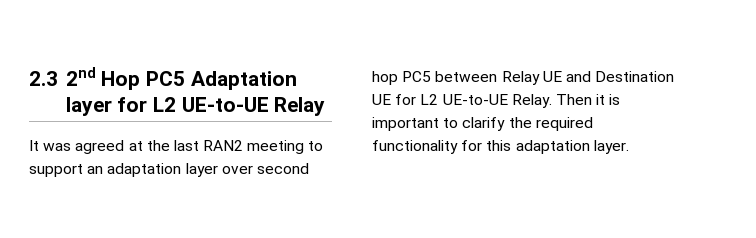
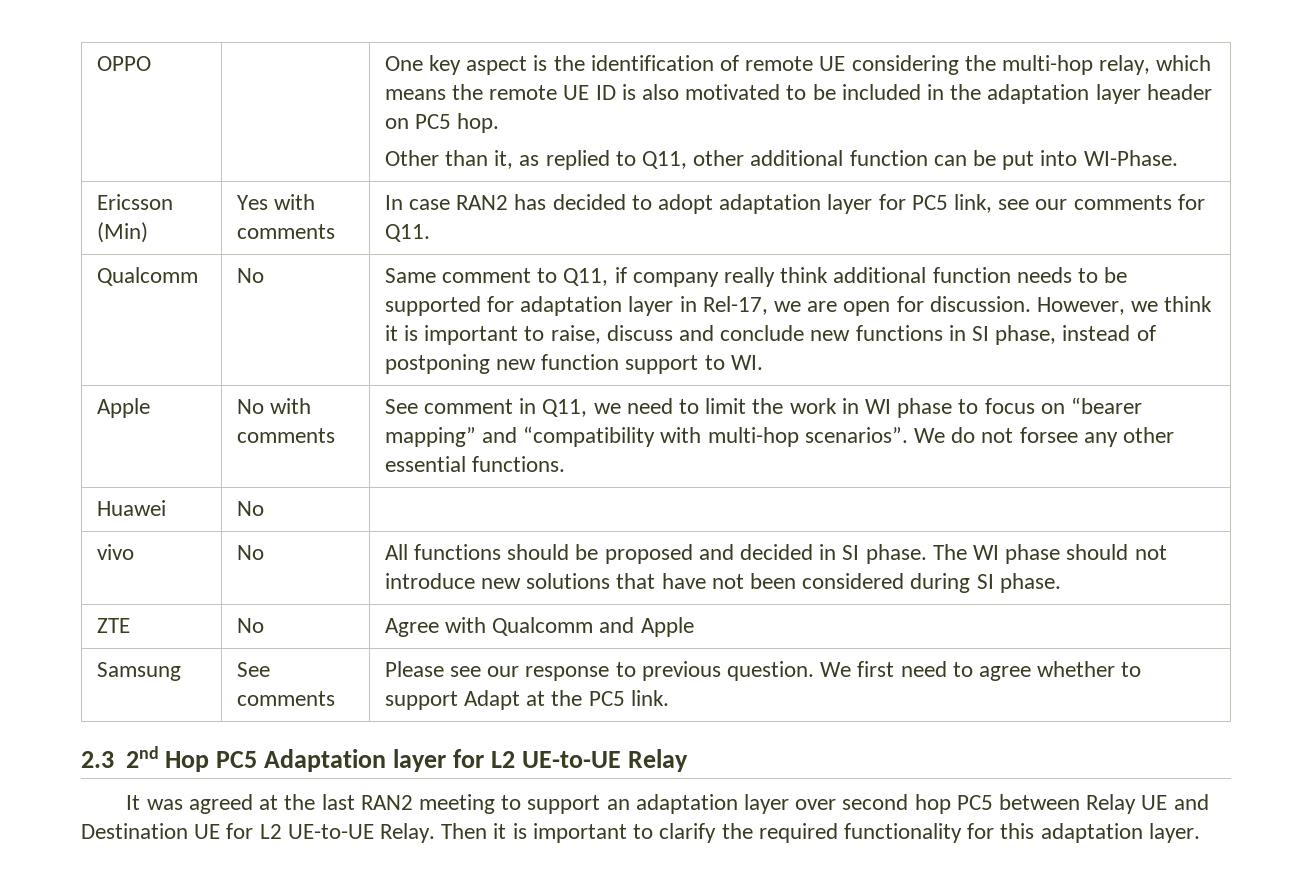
(29, 78) none -> [96,56,151,71] [384,55,1212,75] [384,84,1212,104] [384,113,500,133] [384,150,1178,170] [96,194,173,210] [96,222,148,243] [236,194,315,210] [236,224,335,239] [384,194,1205,214] [384,224,430,242] [96,267,198,286] [236,268,264,283] [384,267,1128,287] [384,296,1213,316] [384,325,1156,345] [384,354,763,374] [96,398,150,418] [236,398,311,414] [236,428,335,443] [384,397,1143,418] [384,426,1175,447] [384,456,565,472] [96,500,166,516] [236,501,264,516] [96,544,134,560] [236,545,264,560] [384,544,1167,564] [384,573,1061,593] [96,618,130,633] [236,618,264,633] [384,617,694,637] [96,662,181,681] [236,662,270,677] [236,691,335,706] [384,661,1142,681] [384,690,669,710] OPPO | | One key aspect is the identification of remote UE considering the multi-hop relay, which means the remote UE ID is also motivated to be included in the adaptation layer header on PC5 hop. // Other than it, as replied to Q11, other additional function can be put into WI-Phase. // Ericsson (Min) | Yes with comments | In case RAN2 has decided to adopt adaptation layer for PC5 link, see our comments for Q11. // Qualcomm | No | Same comment to Q11, if company really think additional function needs to be supported for adaptation layer in Rel-17, we are open for discussion. However, we think it is important to raise, discuss and conclude new functions in SI phase, instead of postponing new function support to WI. // Apple | No with comments | See comment in Q11, we need to limit the work in WI phase to focus on “bearer mapping” and “compatibility with multi-hop scenarios”. We do not forsee any other essential functions. // Huawei | No | // vivo | No | All functions should be proposed and decided in SI phase. The WI phase should not introduce new solutions that have not been considered during SI phase. // ZTE | No | Agree with Qualcomm and Apple // Samsung | See comments | Please see our response to previous question. We first need to agree whether to support Adapt at the PC5 link. //

